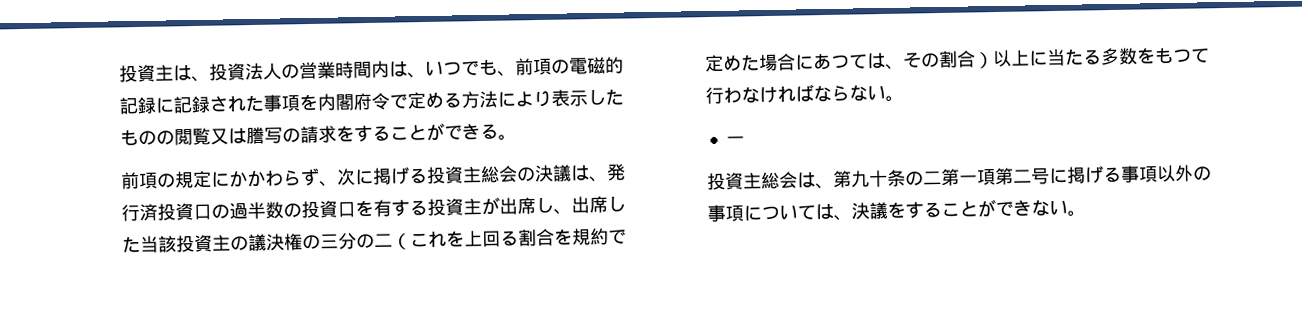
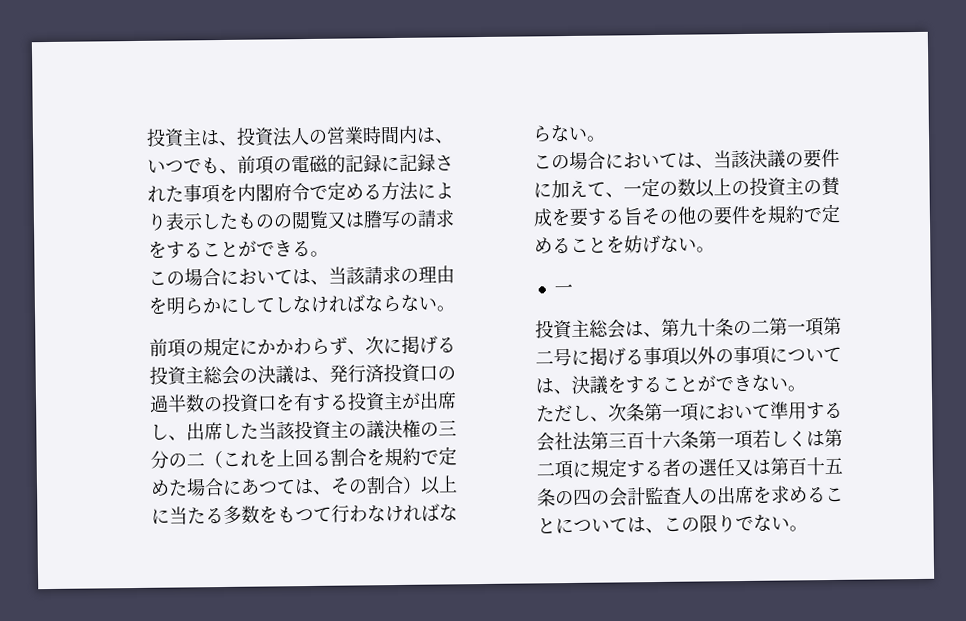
(518, 137) none -> [148,265,456,287] [148,294,457,315] // この場合においては、当該請求の理由を明らかにしてしなければならない。
(905, 98) none -> [533,148,841,170] [533,176,842,199] [533,203,842,227] [534,234,716,254] // この場合においては、当該決議の要件に加えて、一定の数以上の投資主の賛成を要する旨その他の要件を規約で定めることを妨げない。
(1087, 213) none -> [536,401,844,423] [536,428,844,452] [536,457,844,480] [537,485,845,507] [537,514,809,534] // ただし、次条第一項において準用する会社法第三百十六条第一項若しくは第二項に規定する者の選任又は第百十五条の四の会計監査人の出席を求めることについては、この限りでない。

